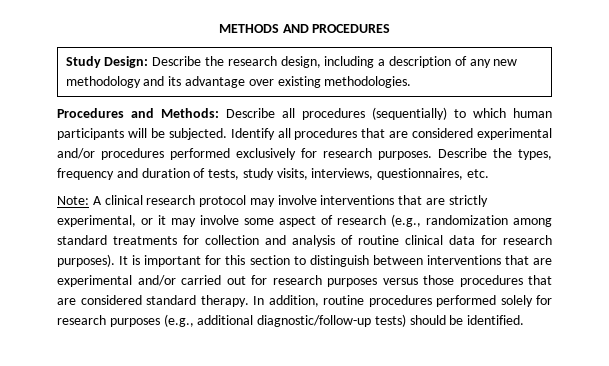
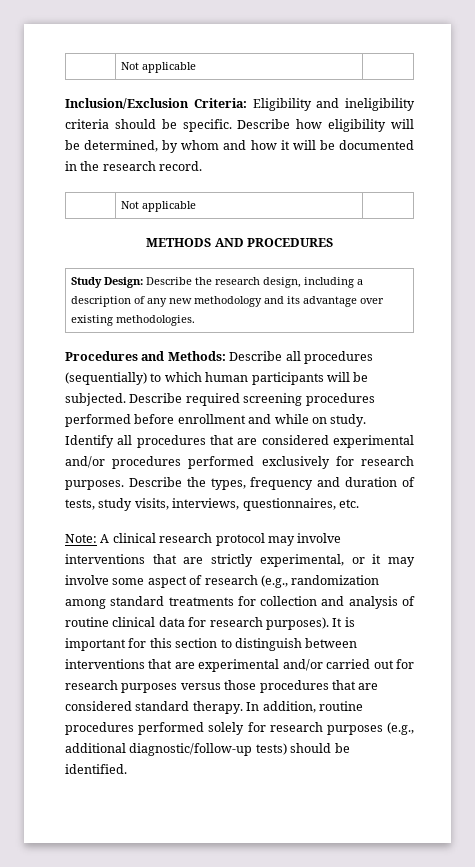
(218, 28) none -> [121,62,197,73] [65,98,415,111] [65,119,414,132] [65,140,414,153] [65,161,203,171] [121,201,197,212] | Not applicable | // Inclusion/Exclusion Criteria: Eligibility and ineligibility criteria should be specific. Describe how eligibility will be determined, by whom and how it will be documented in the research record. // | Not applicable | //
(227, 134) none -> [129,393,375,406] [65,414,367,427] Describe required screening procedures performed before enrollment and while on study.

